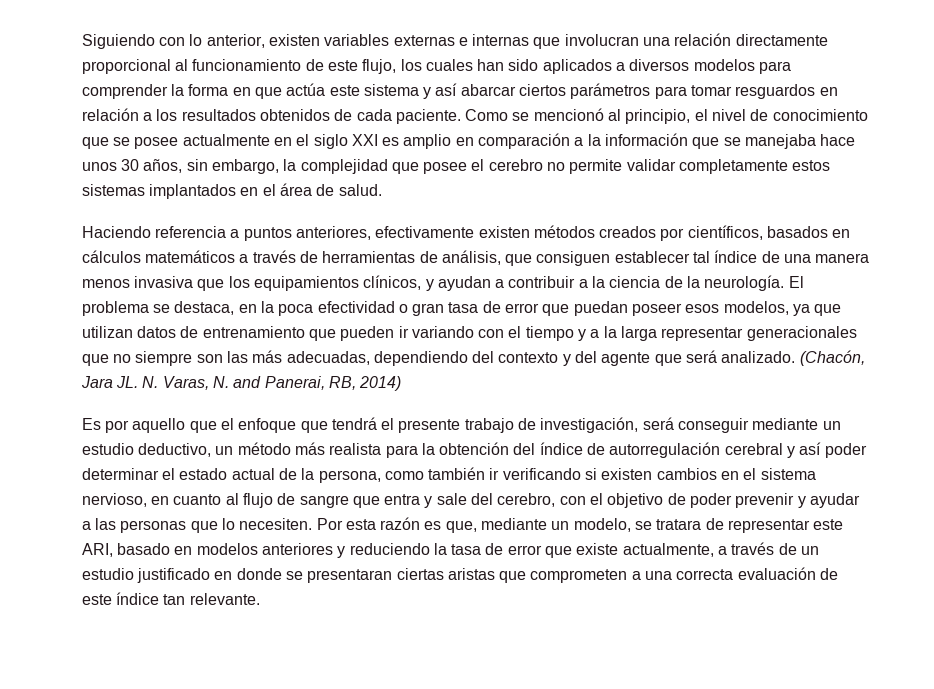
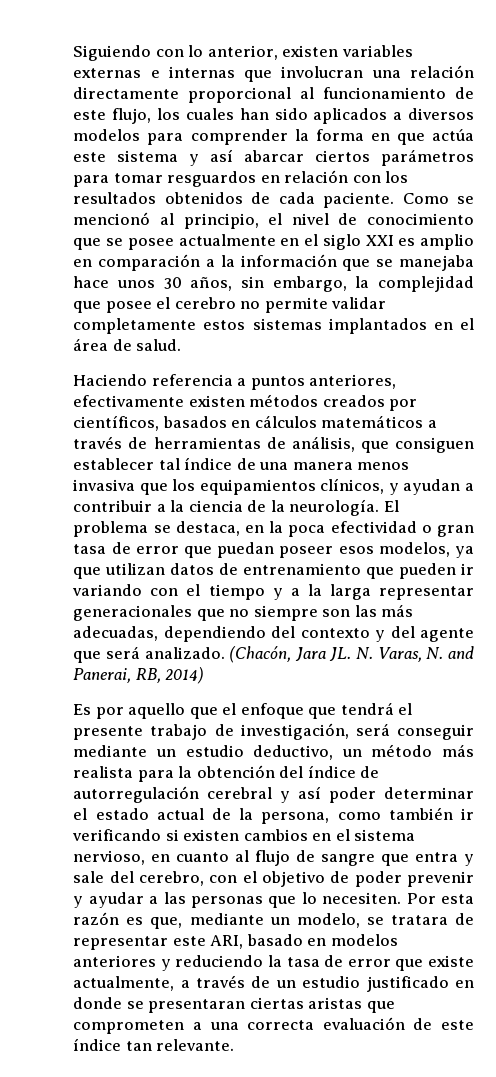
[142,112,152,121] a -> [352,175,381,183] con

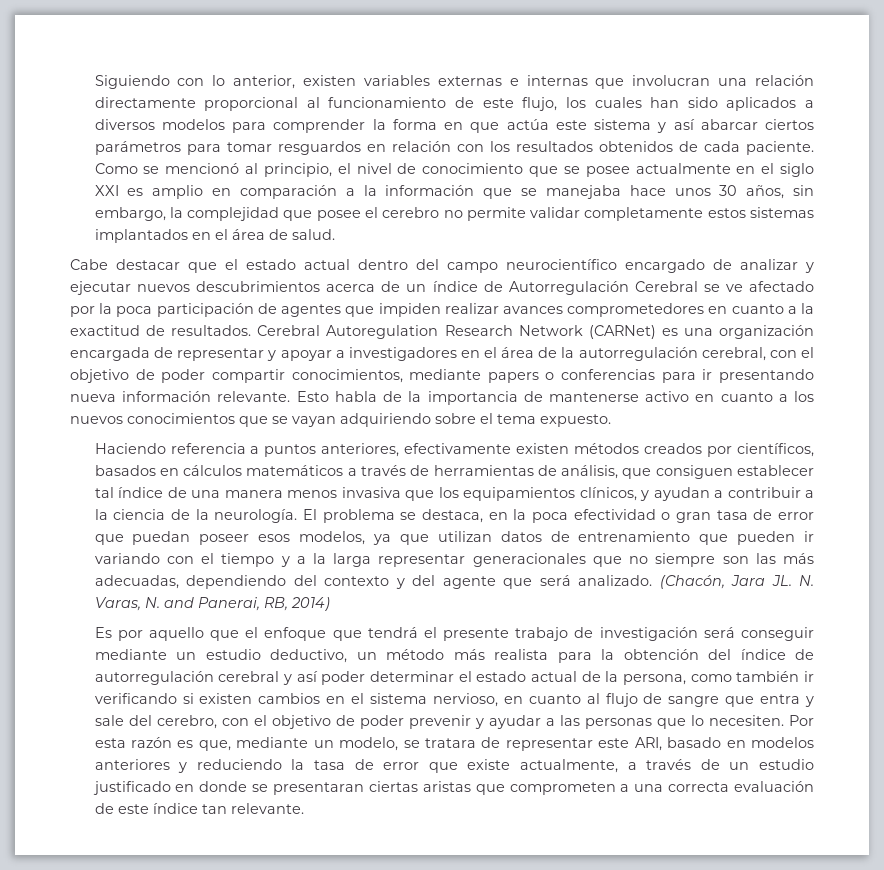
(182, 345) none -> [70,259,814,273] [70,281,814,295] [70,303,814,317] [70,325,815,339] [70,347,814,361] [70,369,814,383] [70,391,814,405] [70,413,611,427] // Cabe destacar que el estado actual dentro del campo neurocientífico encargado de analizar y ejecutar nuevos descubrimientos acerca de un índice de Autorregulación Cerebral se ve afectado por la poca participación de agentes que impiden realizar avances comprometedores en cuanto a la exactitud de resultados. Cerebral Autoregulation Research Network (CARNet) es una organización encargada de representar y apoyar a investigadores en el área de la autorregulación cerebral, con el objetivo de poder compartir conocimientos, mediante papers o conferencias para ir presentando nueva información relevante. Esto habla de la importancia de mantenerse activo en cuanto a los nuevos conocimientos que se vayan adquiriendo sobre el tema expuesto.
[240,723,349,740] investigación, -> [599,627,698,641] investigación

